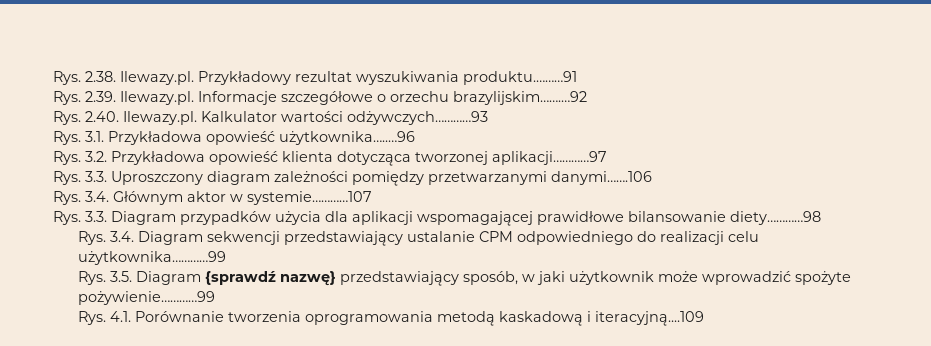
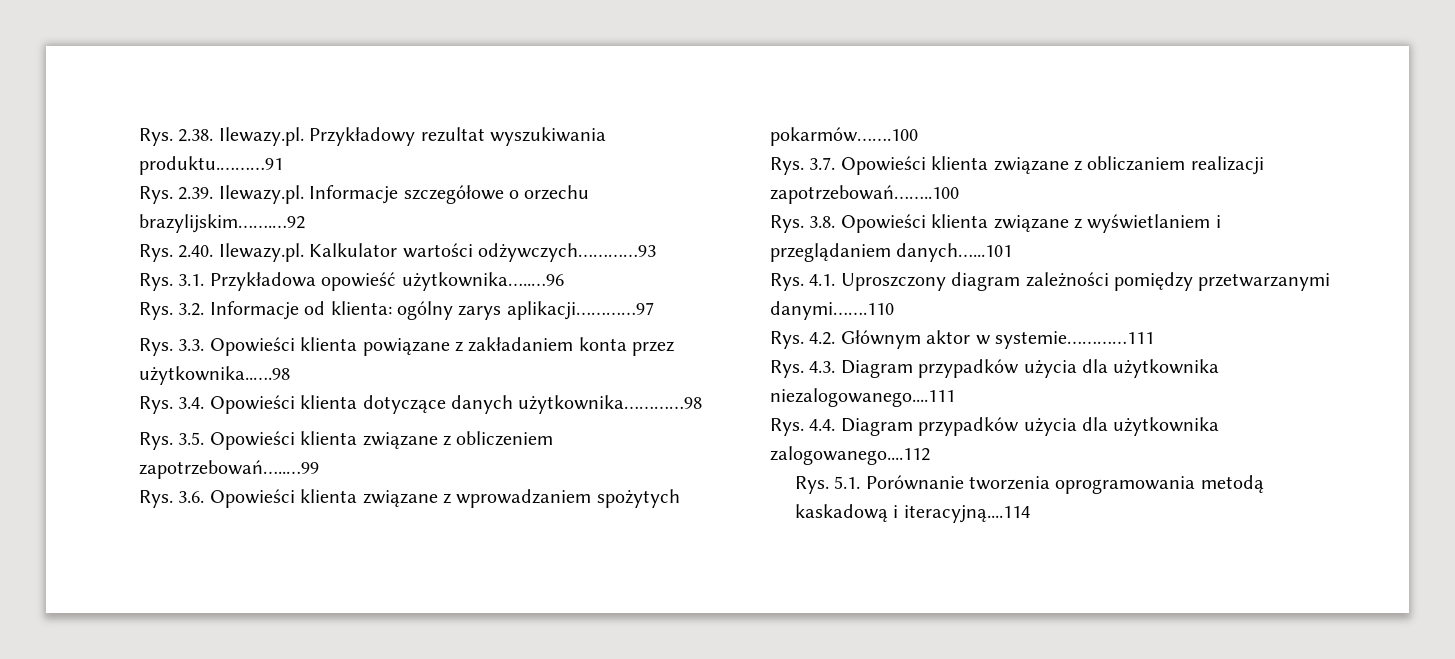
[111,151,607,166] [53,171,107,185] Przykładowa opowieść klienta dotycząca tworzonej aplikacji…………97 // Rys. 3.3. -> [209,301,654,320] [139,337,675,356] [139,366,290,385] [139,395,703,414] [139,431,554,450] [139,460,319,479] [139,489,680,508] [770,127,918,146] [770,156,1264,175] [770,185,959,204] [770,214,1221,233] [770,243,1013,262] [770,273,836,291] Informacje od klienta: ogólny zarys aplikacji…………97 // Rys. 3.3. Opowieści klienta powiązane z zakładaniem konta przez użytkownika..….98 // Rys. 3.4. Opowieści klienta dotyczące danych użytkownika…………98 // Rys. 3.5. Opowieści klienta związane z obliczeniem zapotrzebowań…..…99 // Rys. 3.6. Opowieści klienta związane z wprowadzaniem spożytych pokarmów…….100 // Rys. 3.7. Opowieści klienta związane z obliczaniem realizacji zapotrzebowań……..100 // Rys. 3.8. Opowieści klienta związane z wyświetlaniem i przeglądaniem danych…...101 // Rys. 4.1.
[551,171,652,185] [53,191,109,205] danymi…….106 // Rys. 3.4. -> [770,301,894,320] [770,331,836,349] danymi…….110 // Rys. 4.2.
[247,191,372,205] [53,211,821,226] [78,231,760,246] [78,251,227,265] [78,271,852,286] [78,291,216,305] [78,311,132,325] systemie…………107 // Rys. 3.3. Diagram przypadków użycia dla aplikacji wspomagającej prawidłowe bilansowanie diety…………98 // Rys. 3.4. Diagram sekwencji przedstawiający ustalanie CPM odpowiedniego do realizacji celu użytkownika…………99 // Rys. 3.5. Diagram {sprawdź nazwę} przedstawiający sposób, w jaki użytkownik może wprowadzić spożyte pożywienie…………99 // Rys. 4.1. -> [995,331,1154,349] [770,359,1220,378] [770,388,955,407] [770,417,1220,436] [770,446,930,465] [794,476,861,494] systemie…………111 // Rys. 4.3. Diagram przypadków użycia dla użytkownika niezalogowanego....111 // Rys. 4.4. Diagram przypadków użycia dla użytkownika zalogowanego....112 // Rys. 5.1.
[595,311,705,326] iteracyjną....109 -> [903,505,1030,523] iteracyjną....114

